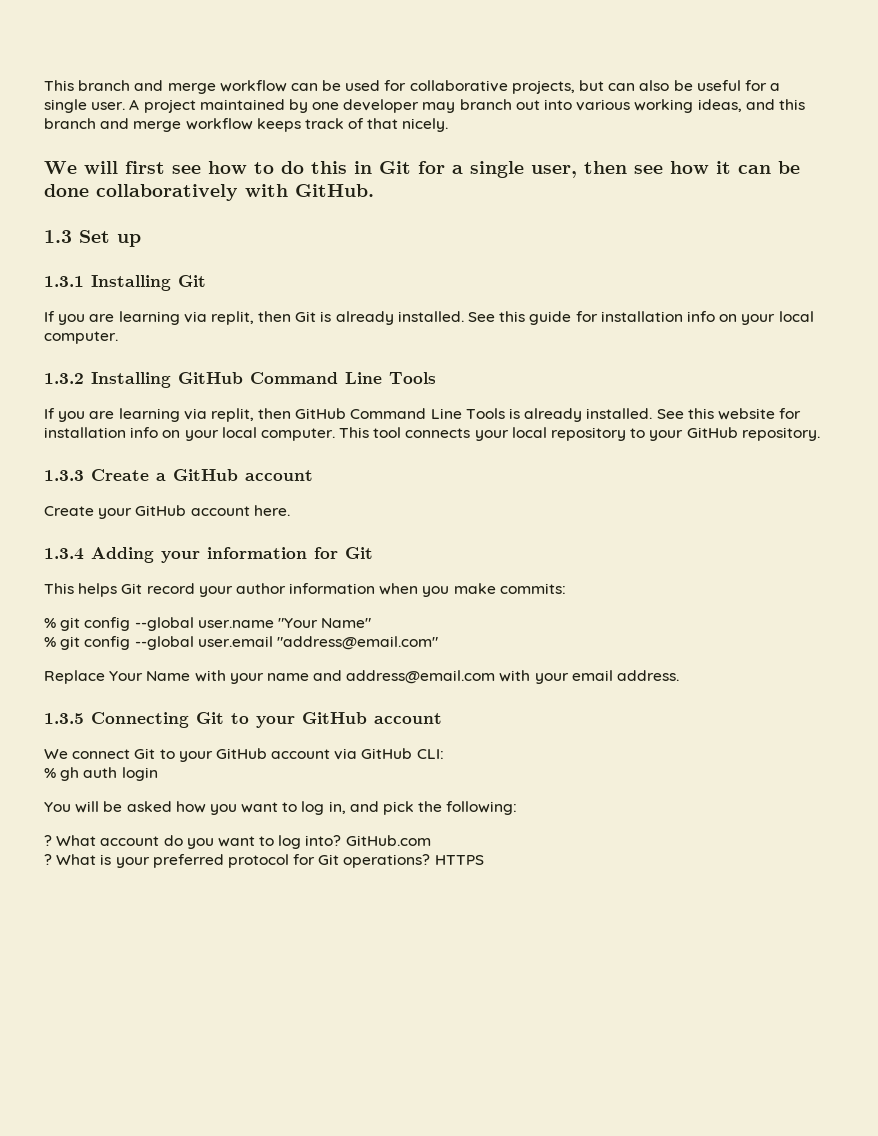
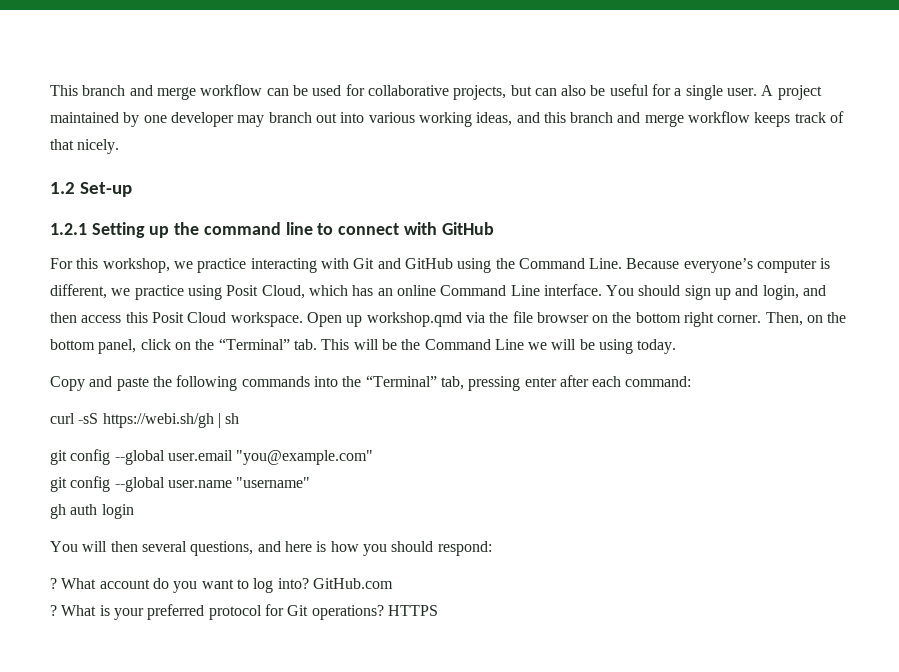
[44,161,800,178] [44,184,374,201] [44,230,141,247] [44,275,206,291] [44,311,814,325] [44,331,118,344] [44,372,436,388] [44,408,802,422] [44,427,820,441] [44,469,313,481] [44,505,290,519] [44,547,373,563] [44,583,566,597] [44,617,372,631] [44,636,438,650] [44,670,680,684] [44,712,442,728] [44,748,444,762] [44,768,56,778] We will first see how to do this in Git for a single user, then see how it can be done collaboratively with GitHub. // 1.3 Set up // 1.3.1 Installing Git // If you are learning via replit, then Git is already installed. See this guide for installation info on your local computer. // 1.3.2 Installing GitHub Command Line Tools // If you are learning via replit, then GitHub Command Line Tools is already installed. See this website for installation info on your local computer. This tool connects your local repository to your GitHub repository. // 1.3.3 Create a GitHub account // Create your GitHub account here. // 1.3.4 Adding your information for Git // This helps Git record your author information when you make commits: // % git config --global user.name "Your Name" // % git config --global user.email "address@email.com" // Replace Your Name with your name and address@email.com with your email address. // 1.3.5 Connecting Git to your GitHub account // We connect Git to your GitHub account via GitHub CLI: // % -> [50,182,132,197] [50,222,494,238] [50,258,831,273] [50,284,827,300] [50,311,847,327] [50,338,677,354] [50,375,692,391] [50,413,240,428] [50,449,374,465] [50,476,311,492] 1.2 Set-up // 1.2.1 Setting up the command line to connect with GitHub // For this workshop, we practice interacting with Git and GitHub using the Command Line. Because everyone’s computer is different, we practice using Posit Cloud, which has an online Command Line interface. You should sign up and login, and then access this Posit Cloud workspace. Open up workshop.qmd via the file browser on the bottom right corner. Then, on the bottom panel, click on the “Terminal” tab. This will be the Command Line we will be using today. // Copy and paste the following commands into the “Terminal” tab, pressing enter after each command: // curl -sS https://webi.sh/gh | sh // git config --global user.email "you@example.com" // git config --global user.name "username" //
[103,801,518,815] be asked how you want to log in, and pick the following: -> [110,541,492,556] then several questions, and here is how you should respond:

